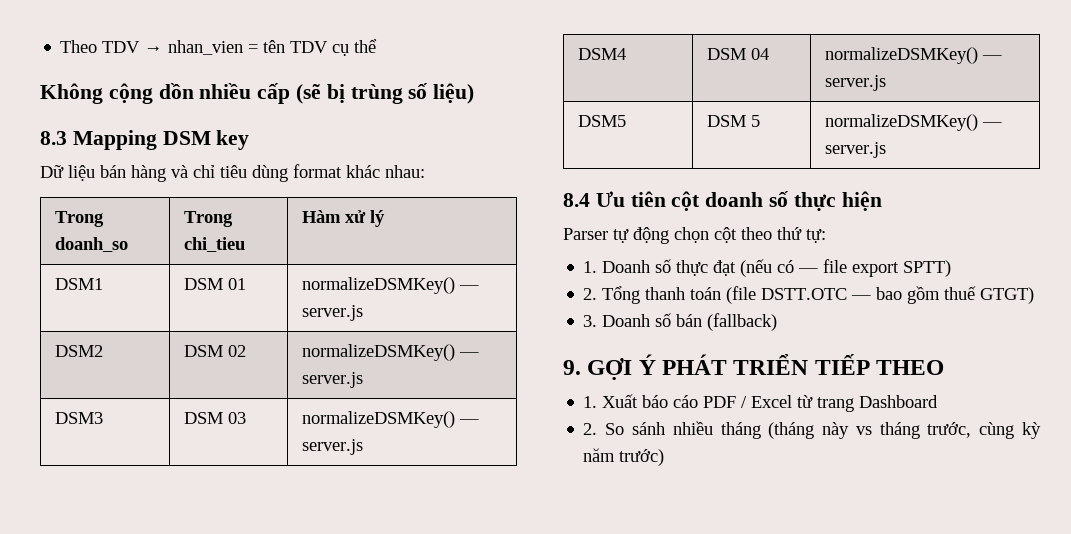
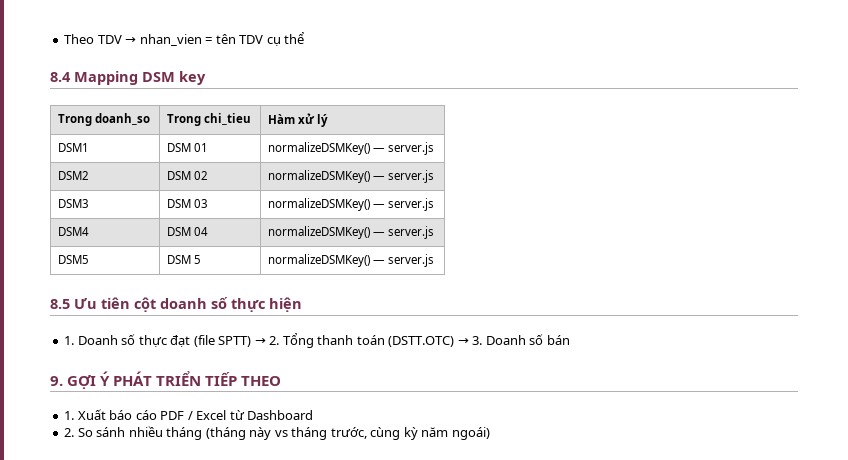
[40,83,475,104] [40,130,250,150] [40,164,425,182] Không cộng dồn nhiều cấp (sẽ bị trùng số liệu) // 8.3 Mapping DSM key // Dữ liệu bán hàng và chỉ tiêu dùng format khác nhau: -> [50,71,206,85] 8.4 Mapping DSM key
[563,193,590,207] 8.4 -> [50,299,70,309] 8.5
[563,227,826,244] // Parser tự động chọn cột theo thứ tự: -> (302, 304) none
[740,259,900,277] (nếu có — file export -> [193,335,215,347] (file
(952, 268) // -> [254,338,266,345] →
[726,286,1035,304] (file DSTT.OTC — bao gồm thuế GTGT) // -> [388,336,469,347] (DSTT.OTC) →
[707,313,778,331] (fallback) -> (570, 340) none
[817,397,855,412] trang -> (245, 415) none
[619,449,665,466] trước) -> [451,427,490,440] ngoái)

